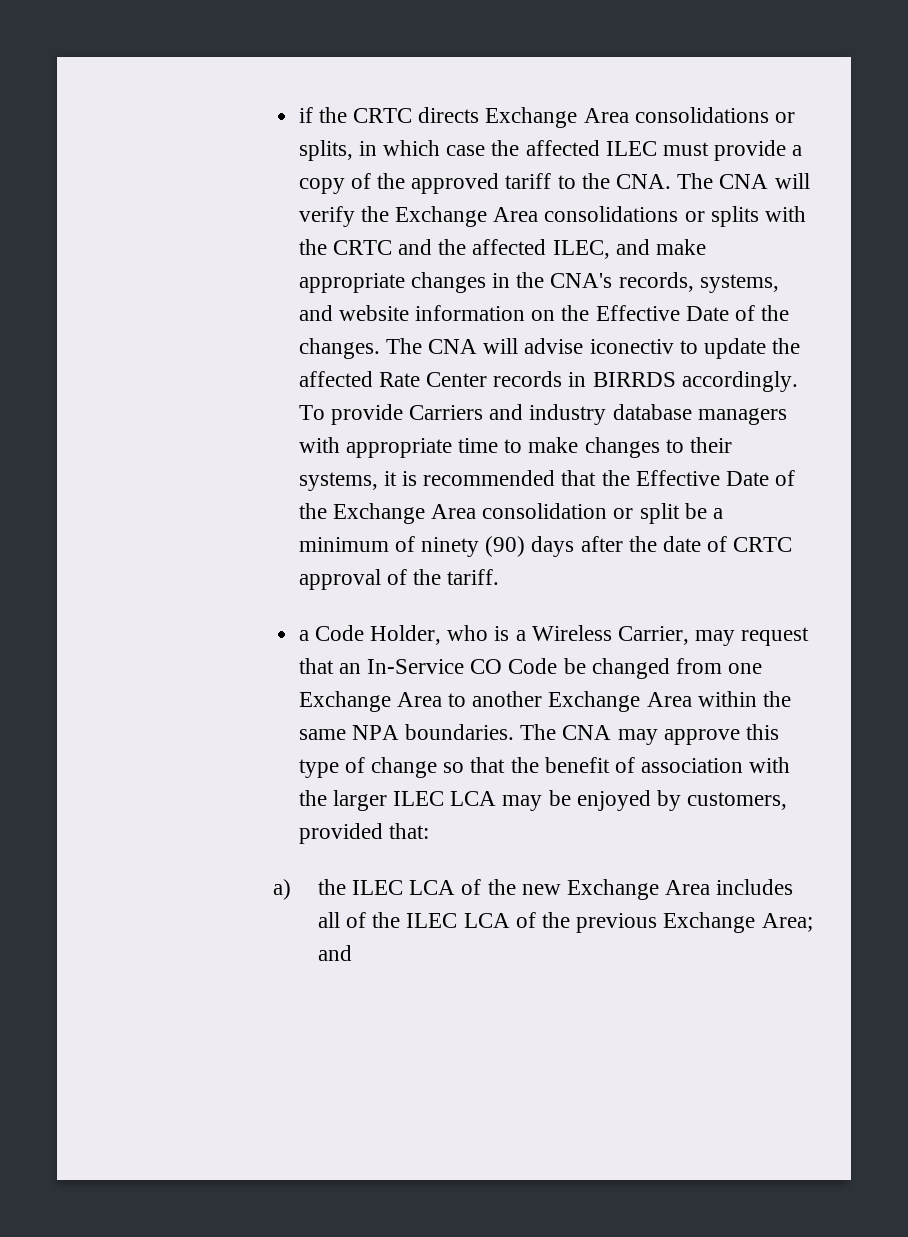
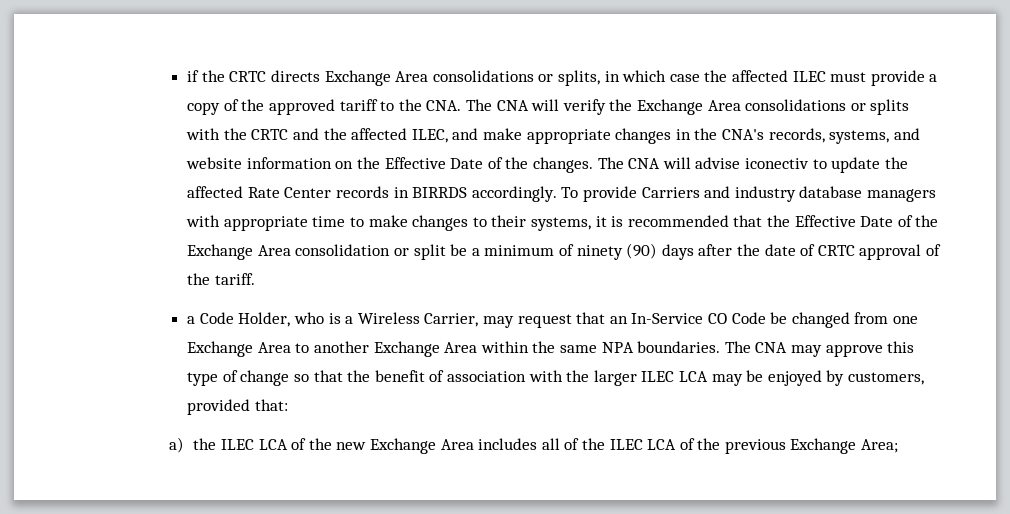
[317,945,352,961] and -> (899, 446) none

